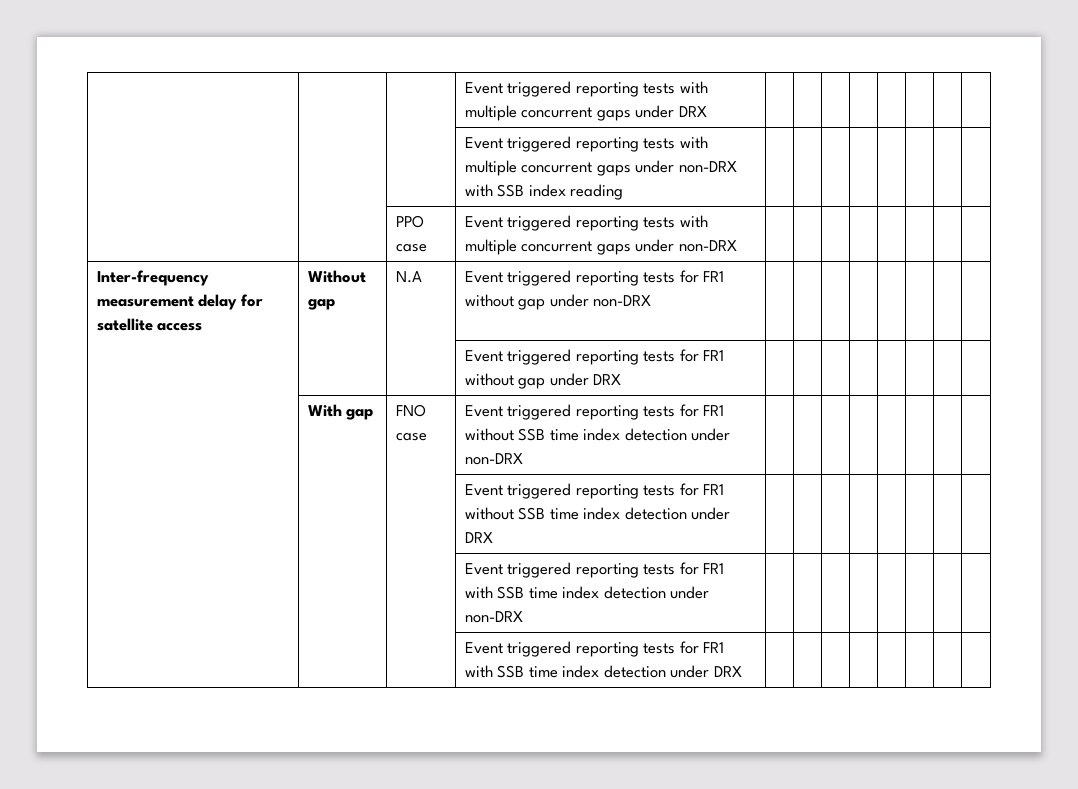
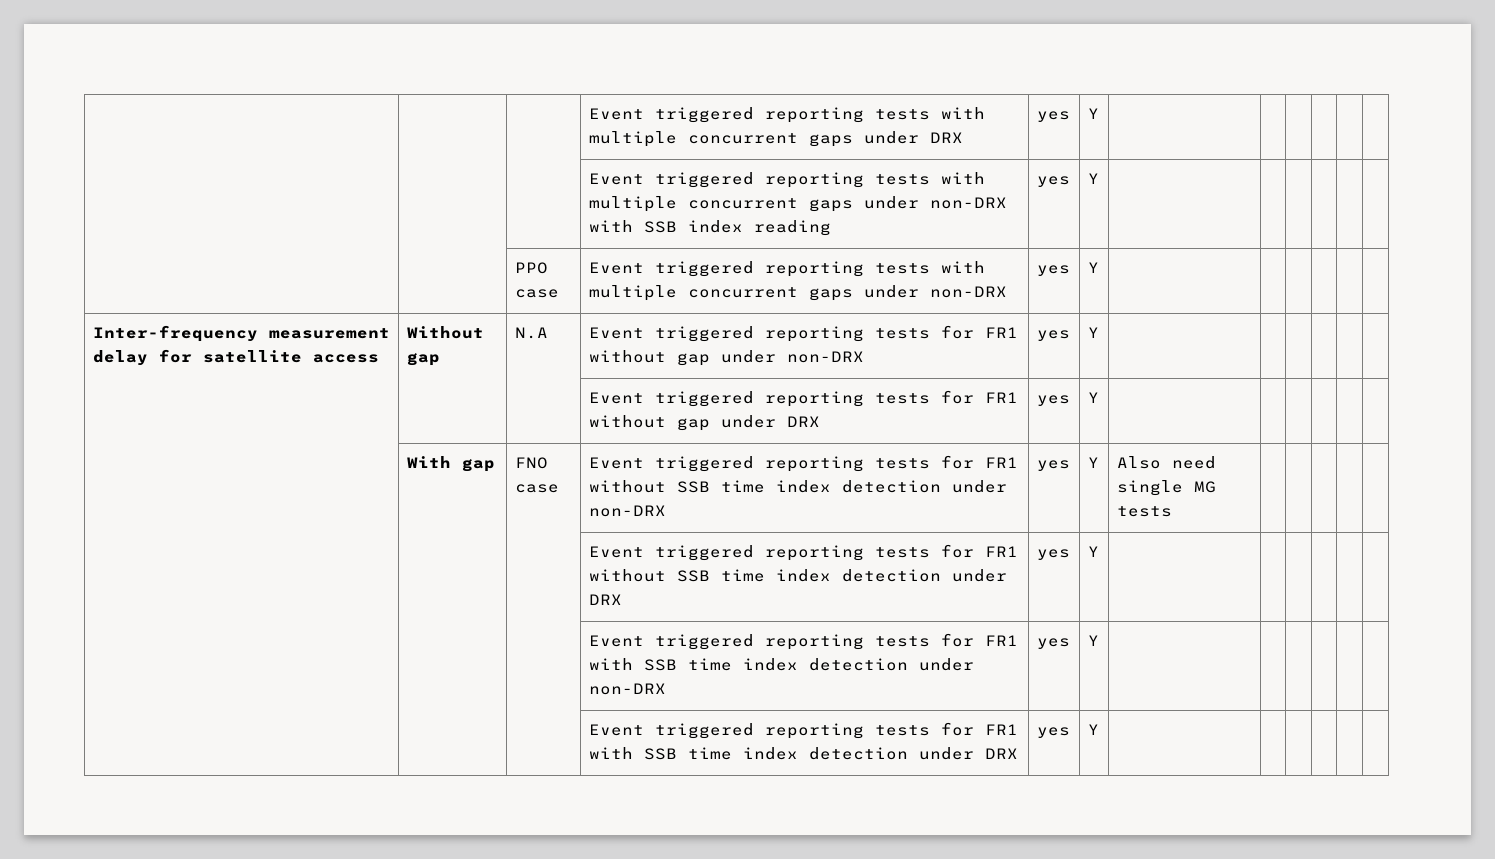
(707, 111) | -> [1036,111,1070,122] [1087,108,1099,119] yes | Y
(624, 192) | -> [1036,176,1070,187] [1087,173,1099,184] yes | Y
(737, 246) | -> [1036,265,1070,276] [1087,262,1099,273] yes | Y
(652, 301) | -> [1036,330,1070,341] [1087,327,1099,338] yes | Y
(622, 379) | -> [1036,395,1070,406] [1087,392,1099,403] yes | Y
(523, 459) | | -> [1036,460,1070,471] [1087,457,1099,468] [1116,456,1216,469] [1116,480,1216,496] [1116,506,1172,517] yes | Y | Also need single MG tests
(493, 537) | -> [1036,549,1070,560] [1087,546,1099,557] yes | Y
(523, 617) | -> [1036,638,1070,649] [1087,635,1099,646] yes | Y
(742, 671) | -> [1036,727,1070,738] [1087,724,1099,735] yes | Y

